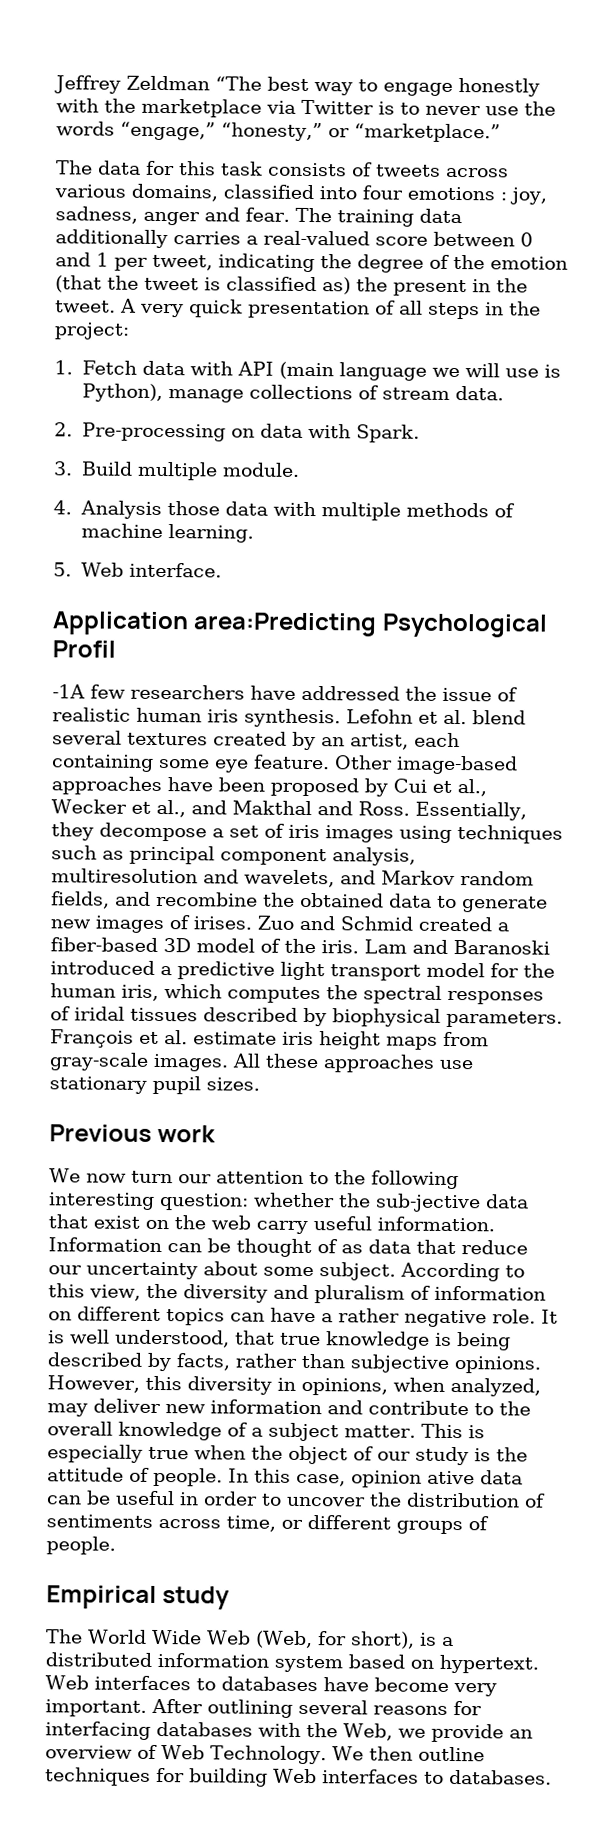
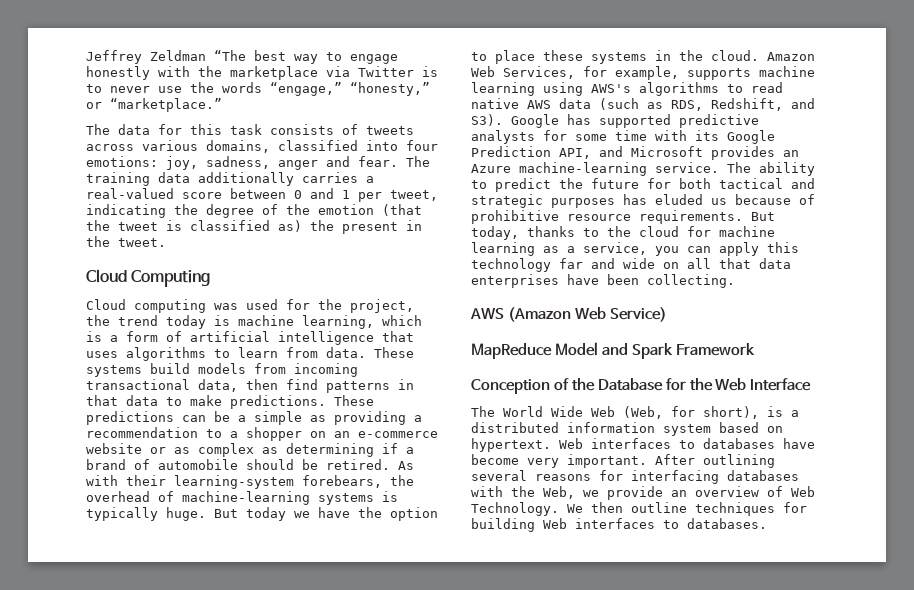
[407,186,507,201] emotions : -> [86,156,158,167] emotions:
[120,298,541,320] [54,322,130,340] [54,360,562,381] [81,383,504,403] [54,422,420,443] [53,461,300,481] [53,500,515,521] [80,523,254,543] [53,562,223,578] [52,611,548,638] [52,640,116,658] [52,684,518,702] [52,707,526,728] [52,730,460,751] [51,754,518,775] [51,776,487,797] [51,799,527,821] [51,822,563,844] [51,845,416,866] [51,868,534,888] [51,891,548,913] [50,915,509,934] [50,937,550,955] [50,960,555,981] [50,983,544,1005] [50,1006,563,1028] [50,1029,489,1050] [49,1052,473,1073] [49,1075,260,1095] [49,1124,217,1143] [49,1168,459,1190] [48,1192,529,1213] [48,1214,495,1235] [48,1237,528,1258] [48,1261,525,1282] [48,1283,546,1304] [48,1306,558,1328] [48,1329,511,1351] [47,1352,541,1374] [47,1375,541,1397] [47,1398,531,1417] [47,1421,485,1442] [47,1444,528,1466] [47,1467,523,1488] [46,1490,546,1508] [46,1514,489,1535] [46,1536,116,1555] [46,1585,231,1610] A very quick presentation of all steps in the project: // 1. Fetch data with API (main language we will use is Python), manage collections of stream data. // 2. Pre-processing on data with Spark. // 3. Build multiple module. // 4. Analysis those data with multiple methods of machine learning. // 5. Web interface. // Application area:Predicting Psychological Profil // -1A few researchers have addressed the issue of realistic human iris synthesis. Lefohn et al. blend several textures created by an artist, each containing some eye feature. Other image-based approaches have been proposed by Cui et al., Wecker et al., and Makthal and Ross. Essentially, they decompose a set of iris images using techniques such as principal component analysis, multiresolution and wavelets, and Markov random fields, and recombine the obtained data to generate new images of irises. Zuo and Schmid created a fiber-based 3D model of the iris. Lam and Baranoski introduced a predictive light transport model for the human iris, which computes the spectral responses of iridal tissues described by biophysical parameters. François et al. estimate iris height maps from gray-scale images. All these approaches use stationary pupil sizes. // Previous work // We now turn our attention to the following interesting question: whether the sub-jective data that exist on the web carry useful information. Information can be thought of as data that reduce our uncertainty about some subject. According to this view, the diversity and pluralism of information on different topics can have a rather negative role. It is well understood, that true knowledge is being described by facts, rather than subjective opinions. However, this diversity in opinions, when analyzed, may deliver new information and contribute to the overall knowledge of a subject matter. This is especially true when the object of our study is the attitude of people. In this case, opinion ative data can be useful in order to uncover the distribution of sentiments across time, or different groups of people. // Empirical study -> [86,269,211,287] [86,299,414,313] [86,315,422,329] [86,331,414,345] [86,347,414,361] [86,363,358,377] [86,379,414,393] [86,395,374,409] [86,411,422,425] [86,427,438,441] [86,443,414,457] [86,459,414,470] [86,475,414,489] [86,491,398,505] [86,507,438,521] [471,50,815,64] [471,66,815,80] [471,82,783,96] [471,98,815,111] [471,114,759,128] [471,130,775,144] [471,146,799,160] [471,162,815,176] [471,178,815,192] [471,194,815,208] [471,210,775,224] [471,226,775,240] [471,242,799,256] [471,258,791,272] [471,274,735,288] [470,307,667,322] [471,342,755,359] [471,378,812,394] // Cloud Computing // Cloud computing was used for the project, the trend today is machine learning, which is a form of artificial intelligence that uses algorithms to learn from data. These systems build models from incoming transactional data, then find patterns in that data to make predictions. These predictions can be a simple as providing a recommendation to a shopper on an e-commerce website or as complex as determining if a brand of automobile should be retired. As with their learning-system forebears, the overhead of machine-learning systems is typically huge. But today we have the option to place these systems in the cloud. Amazon Web Services, for example, supports machine learning using AWS's algorithms to read native AWS data (such as RDS, Redshift, and S3). Google has supported predictive analysts for some time with its Google Prediction API, and Microsoft provides an Azure machine-learning service. The ability to predict the future for both tactical and strategic purposes has eluded us because of prohibitive resource requirements. But today, thanks to the cloud for machine learning as a service, you can apply this technology far and wide on all that data enterprises have been collecting. // AWS (Amazon Web Service) // MapReduce Model and Spark Framework // Conception of the Database for the Web Interface

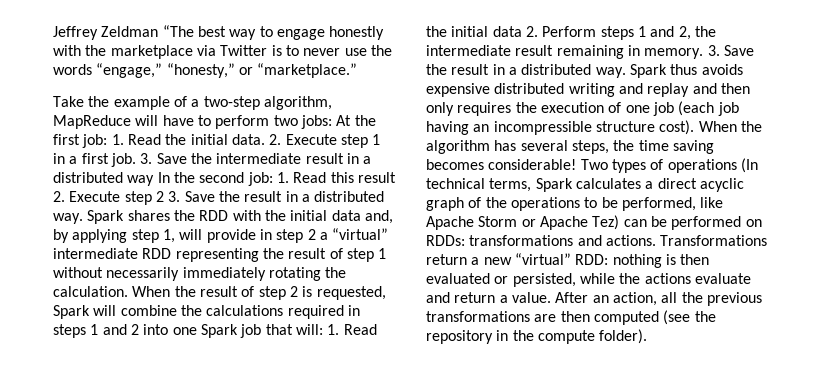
[86,124,414,135] [86,140,438,153] [86,156,430,170] [86,172,374,186] [86,188,438,202] [86,204,422,218] [86,220,422,234] [86,236,166,247] [86,269,211,287] [86,299,414,313] [86,315,422,329] [86,331,414,345] [86,347,414,361] [86,363,358,377] [86,379,414,393] [86,395,374,409] [86,411,422,425] [86,427,438,441] [86,443,414,457] [86,459,414,470] [86,475,414,489] [86,491,398,505] [86,507,438,521] [471,50,815,64] [471,66,815,80] [471,82,783,96] [471,98,815,111] [471,114,759,128] [471,130,775,144] [471,146,799,160] [471,162,815,176] [471,178,815,192] [471,194,815,208] [471,210,775,224] [471,226,775,240] [471,242,799,256] [471,258,791,272] [471,274,735,288] [470,307,667,322] [471,342,755,359] [471,378,812,394] [471,406,799,419] [471,422,783,436] [471,438,815,452] [471,454,775,468] [471,470,799,484] [471,486,815,500] [471,502,807,516] [471,518,767,532] The data for this task consists of tweets across various domains, classified into four emotions: joy, sadness, anger and fear. The training data additionally carries a real-valued score between 0 and 1 per tweet, indicating the degree of the emotion (that the tweet is classified as) the present in the tweet. // Cloud Computing // Cloud computing was used for the project, the trend today is machine learning, which is a form of artificial intelligence that uses algorithms to learn from data. These systems build models from incoming transactional data, then find patterns in that data to make predictions. These predictions can be a simple as providing a recommendation to a shopper on an e-commerce website or as complex as determining if a brand of automobile should be retired. As with their learning-system forebears, the overhead of machine-learning systems is typically huge. But today we have the option to place these systems in the cloud. Amazon Web Services, for example, supports machine learning using AWS's algorithms to read native AWS data (such as RDS, Redshift, and S3). Google has supported predictive analysts for some time with its Google Prediction API, and Microsoft provides an Azure machine-learning service. The ability to predict the future for both tactical and strategic purposes has eluded us because of prohibitive resource requirements. But today, thanks to the cloud for machine learning as a service, you can apply this technology far and wide on all that data enterprises have been collecting. // AWS (Amazon Web Service) // MapReduce Model and Spark Framework // Conception of the Database for the Web Interface // The World Wide Web (Web, for short), is a distributed information system based on hypertext. Web interfaces to databases have become very important. After outlining several reasons for interfacing databases with the Web, we provide an overview of Web Technology. We then outline techniques for building Web interfaces to databases. -> [53,96,332,110] [53,115,376,129] [53,134,381,148] [53,153,372,167] [53,172,396,186] [53,191,385,205] [53,210,393,224] [53,228,389,243] [53,248,387,262] [53,267,347,281] [53,286,386,300] [53,305,360,319] [53,324,377,338] [426,26,716,40] [426,45,754,59] [426,64,743,78] [426,83,750,97] [426,101,739,116] [426,120,762,135] [426,140,714,154] [426,158,758,173] [426,178,744,192] [426,197,724,211] [426,215,762,230] [426,235,768,246] [426,253,710,268] [426,273,751,287] [426,292,762,306] [426,310,716,325] [426,329,648,344] Take the example of a two-step algorithm, MapReduce will have to perform two jobs: At the first job: 1. Read the initial data. 2. Execute step 1 in a first job. 3. Save the intermediate result in a distributed way In the second job: 1. Read this result 2. Execute step 2 3. Save the result in a distributed way. Spark shares the RDD with the initial data and, by applying step 1, will provide in step 2 a “virtual” intermediate RDD representing the result of step 1 without necessarily immediately rotating the calculation. When the result of step 2 is requested, Spark will combine the calculations required in steps 1 and 2 into one Spark job that will: 1. Read the initial data 2. Perform steps 1 and 2, the intermediate result remaining in memory. 3. Save the result in a distributed way. Spark thus avoids expensive distributed writing and replay and then only requires the execution of one job (each job having an incompressible structure cost). When the algorithm has several steps, the time saving becomes considerable! Two types of operations (In technical terms, Spark calculates a direct acyclic graph of the operations to be performed, like Apache Storm or Apache Tez) can be performed on RDDs: transformations and actions. Transformations return a new “virtual” RDD: nothing is then evaluated or persisted, while the actions evaluate and return a value. After an action, all the previous transformations are then computed (see the repository in the compute folder).

